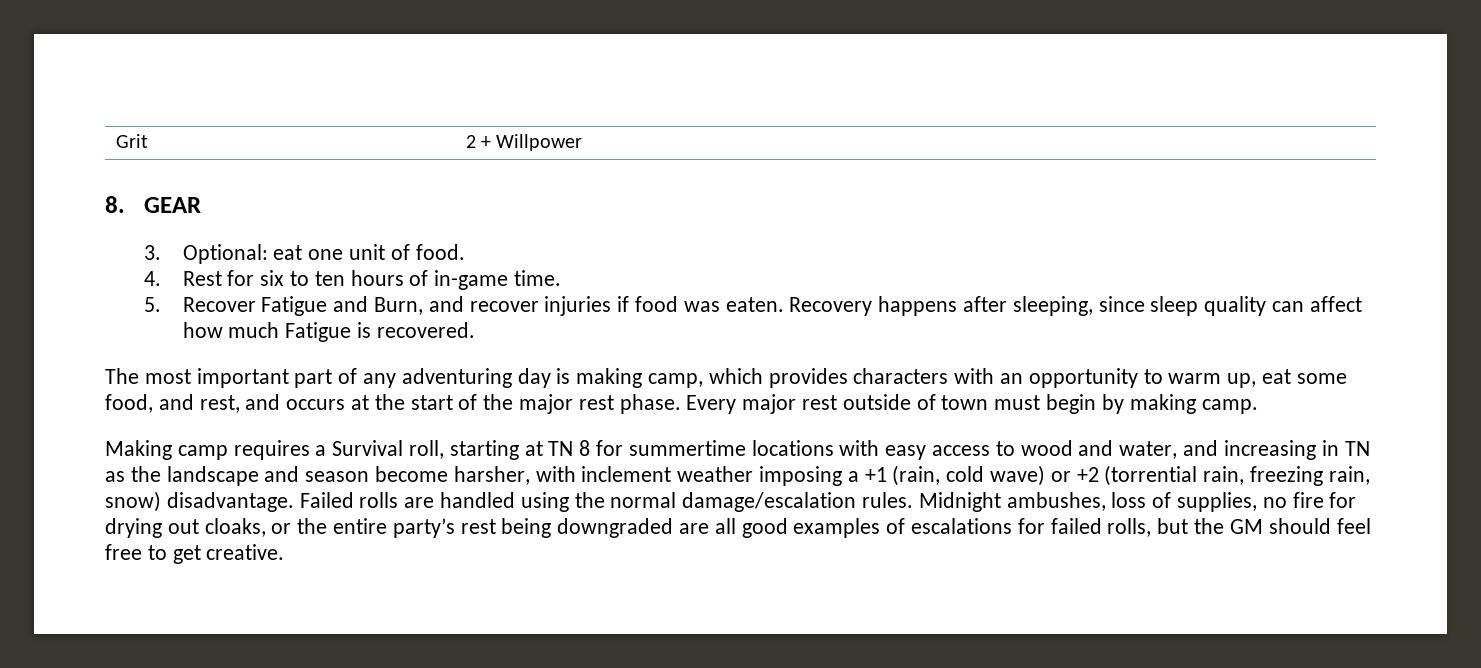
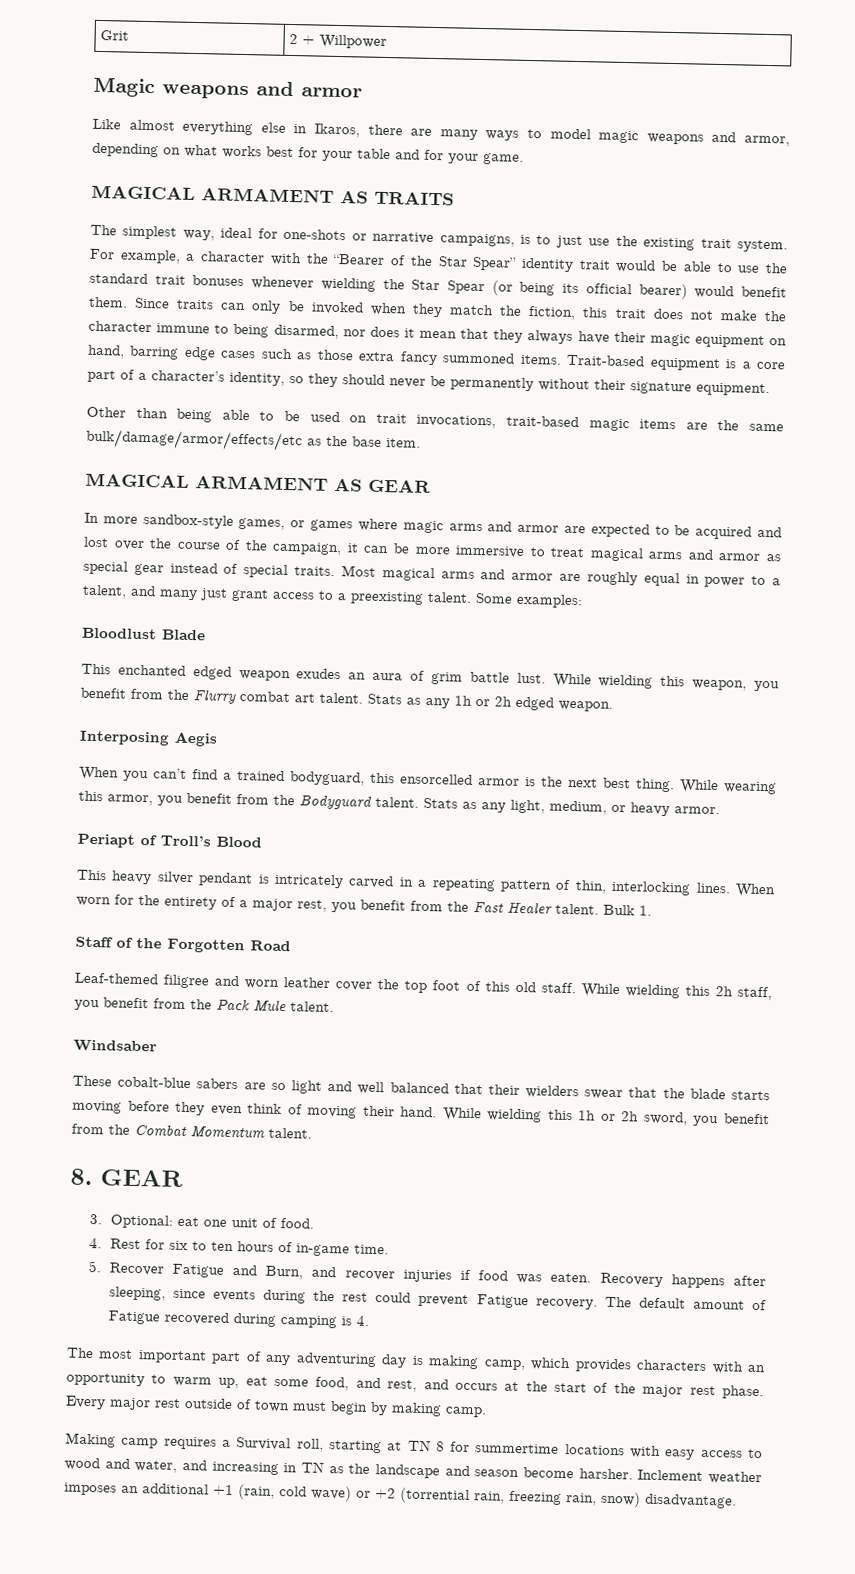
(583, 142) none -> [93,76,362,100] [92,118,791,147] [92,142,524,165] [91,184,454,206] [90,224,788,253] [89,248,788,274] [89,272,787,300] [88,296,788,322] [88,320,787,348] [87,344,785,372] [87,369,770,397] [86,406,785,432] [86,428,421,452] [85,472,431,493] [84,512,782,540] [83,536,781,562] [83,560,782,588] [82,584,583,609] [82,627,206,641] [81,663,781,692] [80,687,613,712] [79,730,218,747] [79,766,777,795] [78,790,720,817] [77,833,262,848] [76,869,776,898] [76,894,652,916] [75,936,291,954] [74,972,772,1001] [74,997,334,1013] [73,1039,157,1053] [72,1075,770,1101] [72,1100,770,1127] [71,1123,312,1139] // Magic weapons and armor // Like almost everything else in Ikaros, there are many ways to model magic weapons and armor, depending on what works best for your table and for your game. // MAGICAL ARMAMENT AS TRAITS // The simplest way, ideal for one-shots or narrative campaigns, is to just use the existing trait system. For example, a character with the “Bearer of the Star Spear” identity trait would be able to use the standard trait bonuses whenever wielding the Star Spear (or being its official bearer) would benefit them. Since traits can only be invoked when they match the fiction, this trait does not make the character immune to being disarmed, nor does it mean that they always have their magic equipment on hand, barring edge cases such as those extra fancy summoned items. Trait-based equipment is a core part of a character’s identity, so they should never be permanently without their signature equipment. // Other than being able to be used on trait invocations, trait-based magic items are the same bulk/damage/armor/effects/etc as the base item. // MAGICAL ARMAMENT AS GEAR // In more sandbox-style games, or games where magic arms and armor are expected to be acquired and lost over the course of the campaign, it can be more immersive to treat magical arms and armor as special gear instead of special traits. Most magical arms and armor are roughly equal in power to a talent, and many just grant access to a preexisting talent. Some examples: // Bloodlust Blade // This enchanted edged weapon exudes an aura of grim battle lust. While wielding this weapon, you benefit from the Flurry combat art talent. Stats as any 1h or 2h edged weapon. // Interposing Aegis // When you can’t find a trained bodyguard, this ensorcelled armor is the next best thing. While wearing this armor, you benefit from the Bodyguard talent. Stats as any light, medium, or heavy armor. // Periapt of Troll’s Blood // This heavy silver pendant is intricately carved in a repeating pattern of thin, interlocking lines. When worn for the entirety of a major rest, you benefit from the Fast Healer talent. Bulk 1. // Staff of the Forgotten Road // Leaf-themed filigree and worn leather cover the top foot of this old staff. While wielding this 2h staff, you benefit from the Pack Mule talent. // Windsaber // These cobalt-blue sabers are so light and well balanced that their wielders swear that the blade starts moving before they even think of moving their hand. While wielding this 1h or 2h sword, you benefit from the Combat Momentum talent.
[1150,296,1362,316] [182,322,475,342] sleep quality can affect how much Fatigue is recovered. -> [212,1289,768,1311] [107,1310,369,1329] events during the rest could prevent Fatigue recovery. The default amount of Fatigue recovered during camping is 4.
[453,466,859,486] harsher, with inclement weather imposing a -> [578,1468,762,1485] [64,1482,209,1496] harsher. Inclement weather imposes an additional
[299,492,1357,512] [105,518,1371,538] [105,544,285,564] Failed rolls are handled using the normal damage/escalation rules. Midnight ambushes, loss of supplies, no fire for drying out cloaks, or the entire party’s rest being downgraded are all good examples of escalations for failed rolls, but the GM should feel free to get creative. -> (737, 1501) none

